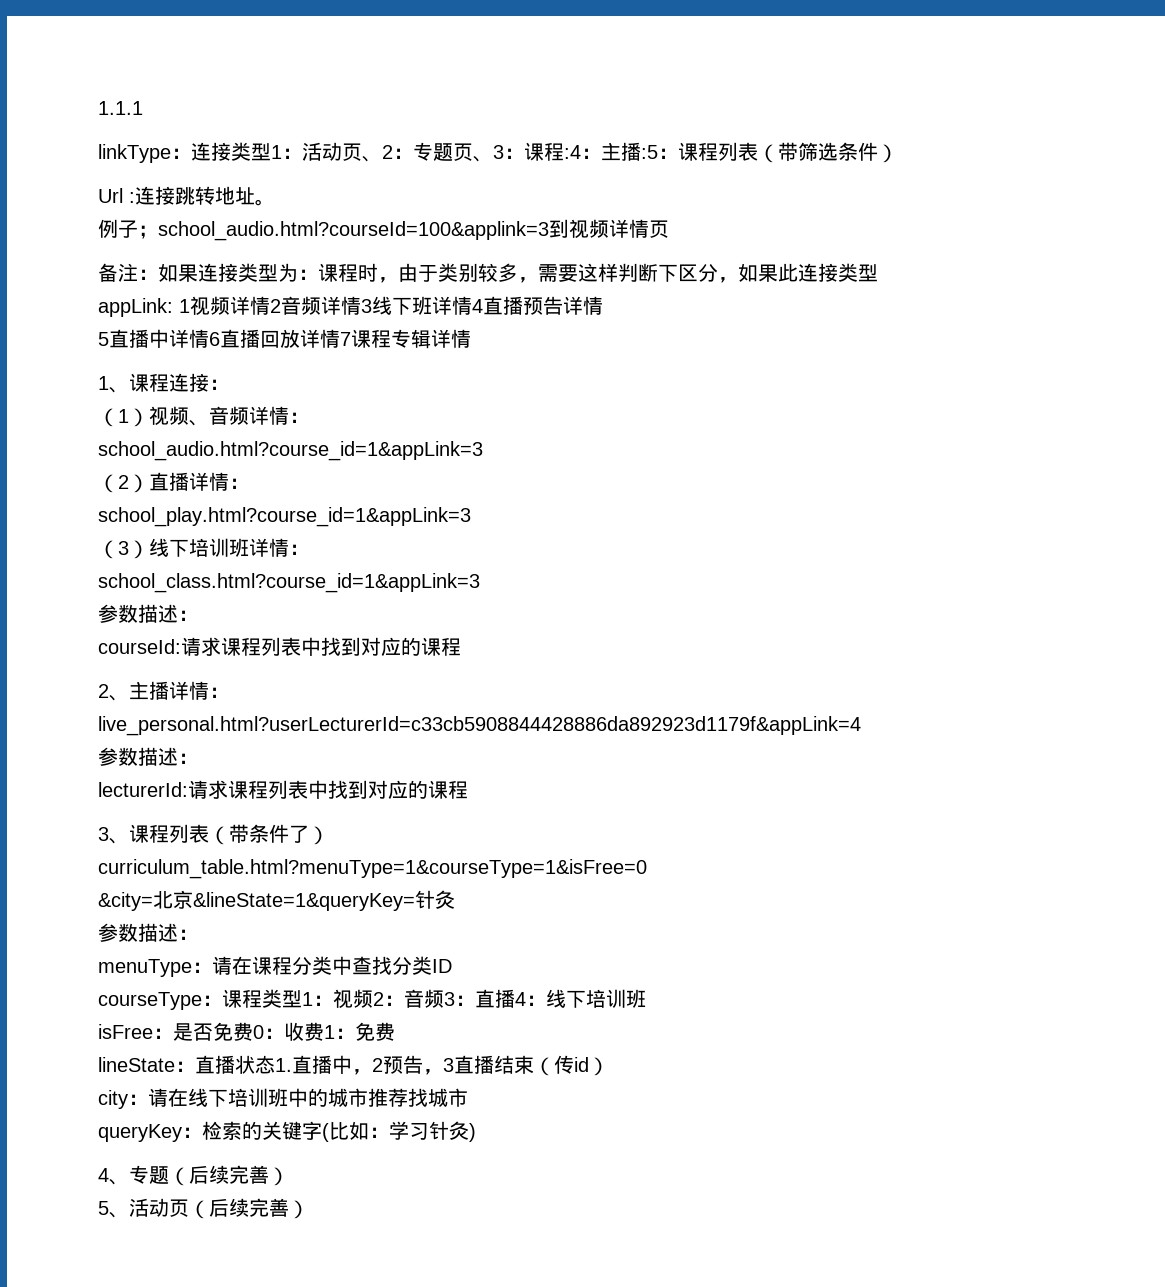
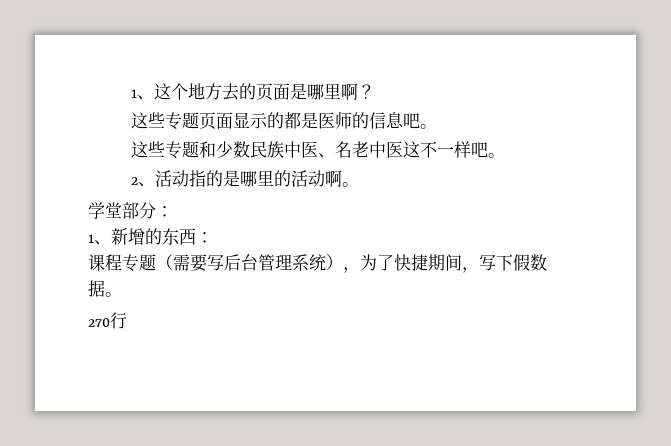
[98,101,143,115] [98,142,898,163] [98,186,275,206] [98,219,669,241] [98,263,878,283] [98,296,603,317] [98,329,471,349] [98,373,229,393] [98,406,309,427] [98,441,483,461] [98,472,249,493] [98,507,471,527] [98,538,309,559] [98,573,480,593] [98,604,198,623] [98,637,461,656] [98,681,229,701] [98,716,861,736] [98,747,198,766] [98,780,468,799] [98,824,329,845] [98,859,647,879] [98,890,455,911] [98,923,198,942] [98,956,452,977] [98,989,646,1010] [98,1022,395,1041] [98,1055,609,1076] [98,1088,468,1109] [98,1121,476,1142] [98,1165,289,1186] [98,1198,309,1219] 1.1.1 // linkType：连接类型1：活动页、2：专题页、3：课程:4：主播:5：课程列表（带筛选条件） // Url :连接跳转地址。 // 例子；school_audio.html?courseId=100&applink=3到视频详情页 // 备注：如果连接类型为：课程时，由于类别较多，需要这样判断下区分，如果此连接类型 // appLink: 1视频详情2音频详情3线下班详情4直播预告详情 // 5直播中详情6直播回放详情7课程专辑详情 // 1、课程连接： // （1）视频、音频详情： // school_audio.html?course_id=1&appLink=3 // （2）直播详情： // school_play.html?course_id=1&appLink=3 // （3）线下培训班详情： // school_class.html?course_id=1&appLink=3 // 参数描述： // courseId:请求课程列表中找到对应的课程 // 2、主播详情： // live_personal.html?userLecturerId=c33cb5908844428886da892923d1179f&appLink=4 // 参数描述： // lecturerId:请求课程列表中找到对应的课程 // 3、课程列表（带条件了） // curriculum_table.html?menuType=1&courseType=1&isFree=0 // &city=北京&lineState=1&queryKey=针灸 // 参数描述： // menuType：请在课程分类中查找分类ID // courseType：课程类型1：视频2：音频3：直播4：线下培训班 // isFree：是否免费0：收费1：免费 // lineState：直播状态1.直播中，2预告，3直播结束（传id） // city：请在线下培训班中的城市推荐找城市 // queryKey：检索的关键字(比如：学习针灸) // 4、专题（后续完善） // 5、活动页（后续完善） -> [131,83,376,101] [131,111,438,130] [131,141,506,159] [131,170,360,187] [88,202,173,219] [88,228,213,245] [88,254,547,273] [88,280,122,297] [88,312,127,329] 1、这个地方去的页面是哪里啊？ // 这些专题页面显示的都是医师的信息吧。 // 这些专题和少数民族中医、名老中医这不一样吧。 // 2、活动指的是哪里的活动啊。 // 学堂部分： // 1、新增的东西： // 课程专题（需要写后台管理系统），为了快捷期间，写下假数据。 // 270行

